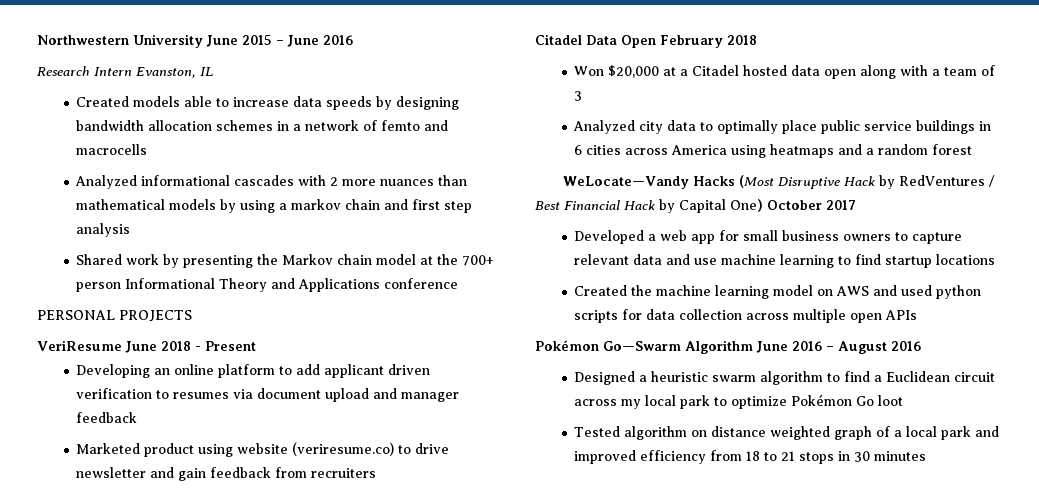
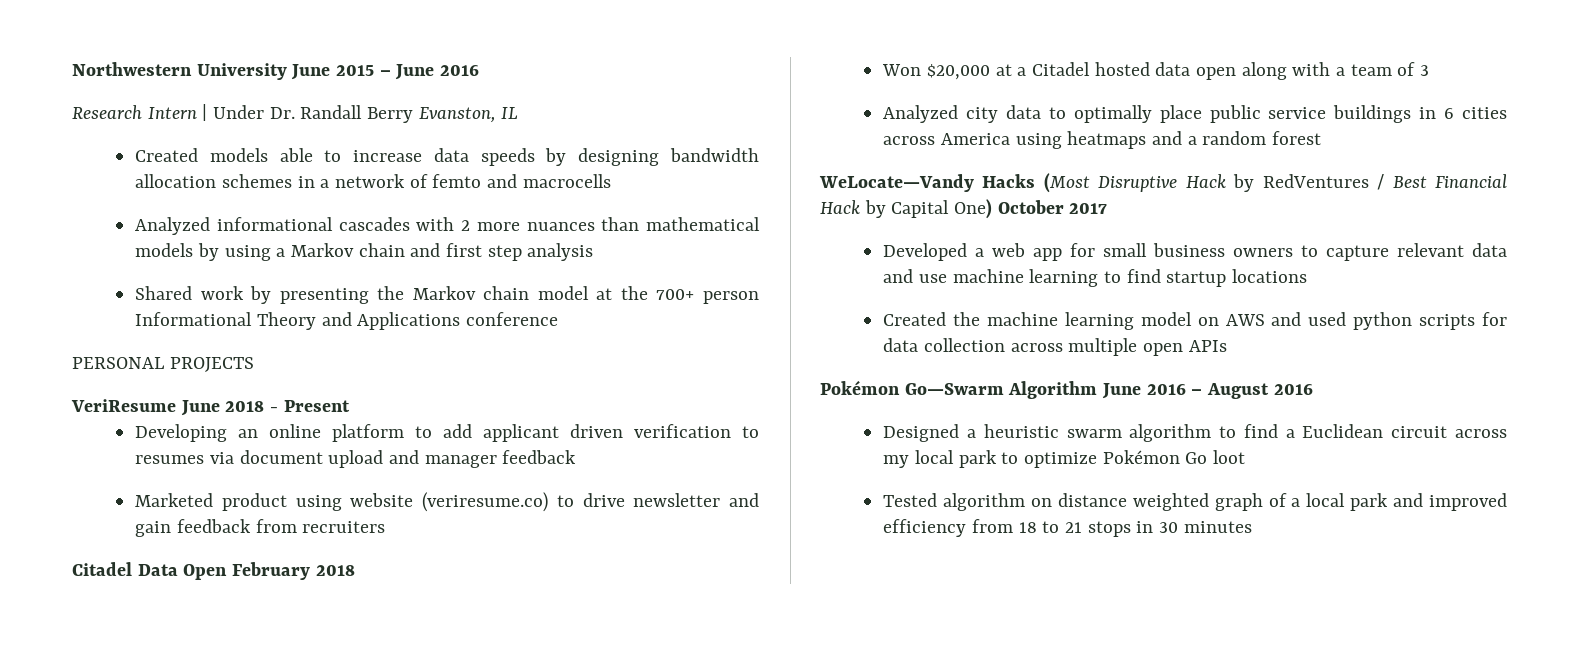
(132, 71) none -> [202,104,414,123] | Under Dr. Randall Berry
[291,199,342,210] markov -> [290,243,354,257] Markov

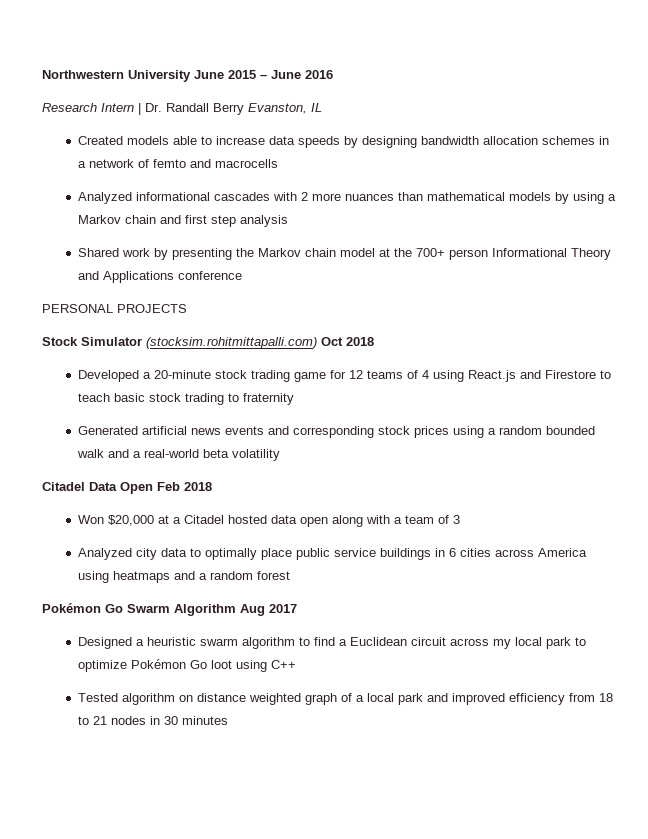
[213,105,265,119] Under -> (141, 109) none
[71,399,350,416] [135,424,759,442] [135,450,577,468] [135,492,759,512] [135,519,386,537] VeriResume June 2018 - Present // Developing an online platform to add applicant driven verification to resumes via document upload and manager feedback // Marketed product using website (veriresume.co) to drive newsletter and gain feedback from recruiters -> [42,337,374,349] [77,370,611,382] [77,393,294,405] [77,426,595,438] [76,449,280,461] Stock Simulator (stocksim.rohitmittapalli.com) Oct 2018 // Developed a 20-minute stock trading game for 12 teams of 4 using React.js and Firestore to teach basic stock trading to fraternity // Generated artificial news events and corresponding stock prices using a random bounded walk and a real-world beta volatility
[232,562,311,580] February -> [157,482,180,491] Feb
[819,173,1507,193] [820,199,1108,219] [883,243,1507,261] [883,269,1307,287] [883,312,1507,330] [883,338,1227,356] [820,380,1313,399] WeLocate—Vandy Hacks (Most Disruptive Hack by RedVentures / Best Financial Hack by Capital One) October 2017 // Developed a web app for small business owners to capture relevant data and use machine learning to find startup locations // Created the machine learning model on AWS and used python scripts for data collection across multiple open APIs // Pokémon Go—Swarm Algorithm June 2016 – August 2016 -> [42,603,297,616] Pokémon Go Swarm Algorithm Aug 2017
(1245, 457) none -> [235,660,296,672] using C++
[1087,521,1131,537] stops -> [110,716,146,725] nodes

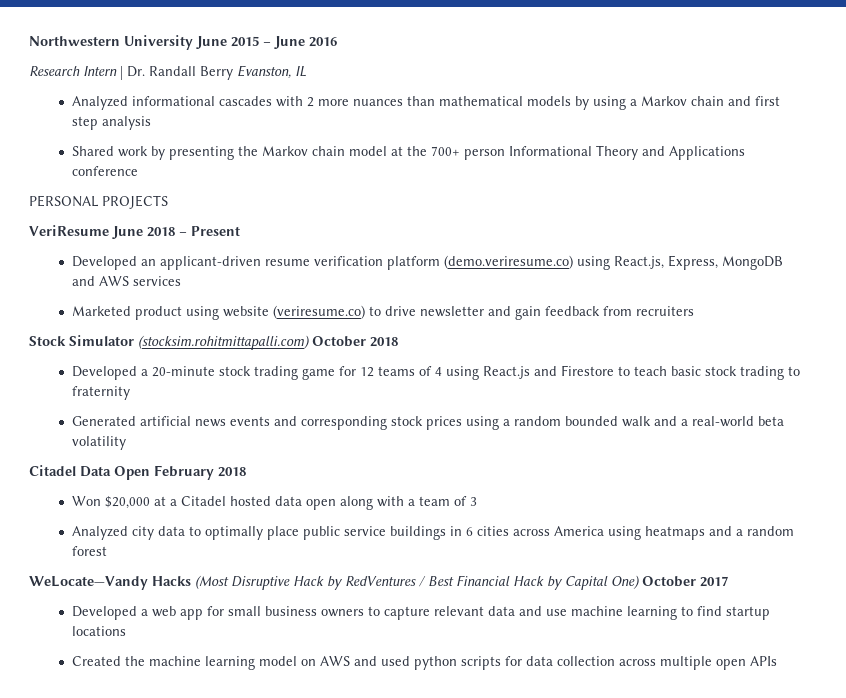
[77,136,609,148] [77,159,278,168] // Created models able to increase data speeds by designing bandwidth allocation schemes in a network of femto and macrocells -> (306, 71) none
(187, 308) none -> [29,225,240,239] [72,255,784,270] [72,276,182,286] [72,305,695,320] // VeriResume June 2018 – Present // Developed an applicant-driven resume verification platform (demo.veriresume.co) using React.js, Express, MongoDB and AWS services // Marketed product using website (veriresume.co) to drive newsletter and gain feedback from recruiters
[321,337,343,346] Oct -> [312,336,366,347] October
[157,482,180,491] Feb -> [154,465,214,480] February
[42,603,297,616] [77,637,586,649] [77,659,296,672] [77,693,613,705] [77,716,228,725] Pokémon Go Swarm Algorithm Aug 2017 // Designed a heuristic swarm algorithm to find a Euclidean circuit across my local park to optimize Pokémon Go loot using C++ // Tested algorithm on distance weighted graph of a local park and improved efficiency from 18 to 21 nodes in 30 minutes -> [29,575,728,590] [72,606,771,620] [72,626,127,636] [72,656,778,670] WeLocate—Vandy Hacks (Most Disruptive Hack by RedVentures / Best Financial Hack by Capital One) October 2017 // Developed a web app for small business owners to capture relevant data and use machine learning to find startup locations // Created the machine learning model on AWS and used python scripts for data collection across multiple open APIs

